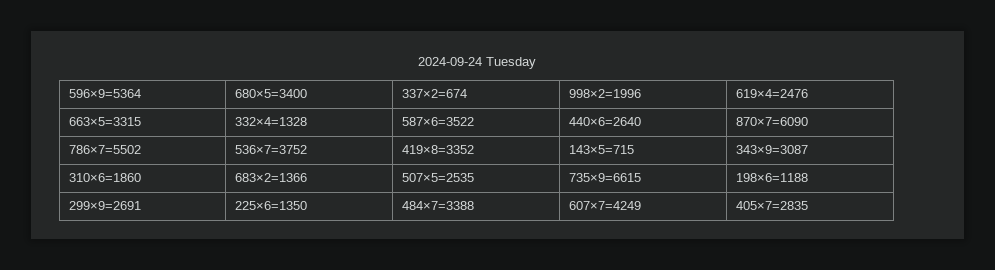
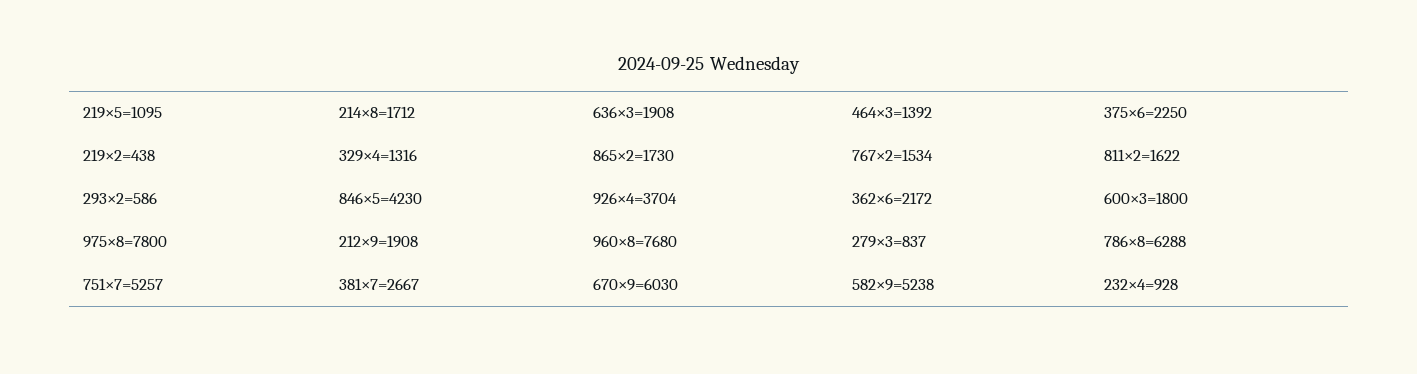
[417,57,536,69] [69,89,142,98] [235,89,308,98] [402,89,468,98] [569,89,642,98] [736,89,809,98] [69,117,142,126] [235,117,308,126] [402,117,475,126] [569,117,642,126] [736,117,809,126] [69,145,142,154] [235,145,308,154] [402,145,475,154] [569,145,635,154] [736,145,809,154] [69,173,142,182] [235,173,308,182] [402,173,475,182] [569,173,642,182] [736,173,809,182] [69,201,142,210] [235,201,308,210] [402,201,475,210] [569,201,642,210] [736,201,809,210] 2024-09-24 Tuesday // 596×9=5364 | 680×5=3400 | 337×2=674 | 998×2=1996 | 619×4=2476 // 663×5=3315 | 332×4=1328 | 587×6=3522 | 440×6=2640 | 870×7=6090 // 786×7=5502 | 536×7=3752 | 419×8=3352 | 143×5=715 | 343×9=3087 // 310×6=1860 | 683×2=1366 | 507×5=2535 | 735×9=6615 | 198×6=1188 // 299×9=2691 | 225×6=1350 | 484×7=3388 | 607×7=4249 | 405×7=2835 -> [618,56,800,74] [82,106,162,119] [338,106,415,118] [592,106,674,119] [851,106,932,119] [1103,106,1187,118] [82,149,155,162] [338,149,417,162] [592,149,674,161] [851,149,933,161] [1103,149,1180,161] [82,192,157,205] [338,192,422,204] [592,192,677,205] [851,192,932,204] [1103,192,1188,204] [82,236,167,248] [338,235,418,248] [592,235,677,248] [851,236,926,248] [1103,235,1186,247] [82,278,163,290] [338,278,419,290] [592,278,678,291] [851,279,934,291] [1103,279,1178,291] 2024-09-25 Wednesday // 219×5=1095 | 214×8=1712 | 636×3=1908 | 464×3=1392 | 375×6=2250 // 219×2=438 | 329×4=1316 | 865×2=1730 | 767×2=1534 | 811×2=1622 // 293×2=586 | 846×5=4230 | 926×4=3704 | 362×6=2172 | 600×3=1800 // 975×8=7800 | 212×9=1908 | 960×8=7680 | 279×3=837 | 786×8=6288 // 751×7=5257 | 381×7=2667 | 670×9=6030 | 582×9=5238 | 232×4=928

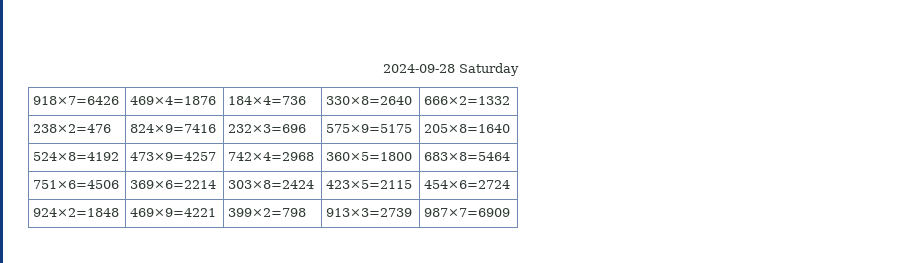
[618,56,800,74] [82,106,162,119] [338,106,415,118] [592,106,674,119] [851,106,932,119] [1103,106,1187,118] [82,149,155,162] [338,149,417,162] [592,149,674,161] [851,149,933,161] [1103,149,1180,161] [82,192,157,205] [338,192,422,204] [592,192,677,205] [851,192,932,204] [1103,192,1188,204] [82,236,167,248] [338,235,418,248] [592,235,677,248] [851,236,926,248] [1103,235,1186,247] [82,278,163,290] [338,278,419,290] [592,278,678,291] [851,279,934,291] [1103,279,1178,291] 2024-09-25 Wednesday // 219×5=1095 | 214×8=1712 | 636×3=1908 | 464×3=1392 | 375×6=2250 // 219×2=438 | 329×4=1316 | 865×2=1730 | 767×2=1534 | 811×2=1622 // 293×2=586 | 846×5=4230 | 926×4=3704 | 362×6=2172 | 600×3=1800 // 975×8=7800 | 212×9=1908 | 960×8=7680 | 279×3=837 | 786×8=6288 // 751×7=5257 | 381×7=2667 | 670×9=6030 | 582×9=5238 | 232×4=928 -> [383,63,519,76] [33,96,120,105] [130,96,217,105] [228,96,307,105] [326,96,413,105] [424,96,511,105] [33,124,112,133] [130,124,217,133] [228,124,307,133] [326,124,413,133] [424,124,511,133] [33,152,120,161] [130,152,217,161] [228,152,315,161] [326,152,413,161] [424,152,511,161] [33,180,120,189] [130,180,217,189] [228,180,315,189] [326,180,413,189] [424,180,511,189] [33,208,120,217] [130,208,217,217] [228,208,307,217] [326,208,413,217] [424,208,511,217] 2024-09-28 Saturday // 918×7=6426 | 469×4=1876 | 184×4=736 | 330×8=2640 | 666×2=1332 // 238×2=476 | 824×9=7416 | 232×3=696 | 575×9=5175 | 205×8=1640 // 524×8=4192 | 473×9=4257 | 742×4=2968 | 360×5=1800 | 683×8=5464 // 751×6=4506 | 369×6=2214 | 303×8=2424 | 423×5=2115 | 454×6=2724 // 924×2=1848 | 469×9=4221 | 399×2=798 | 913×3=2739 | 987×7=6909

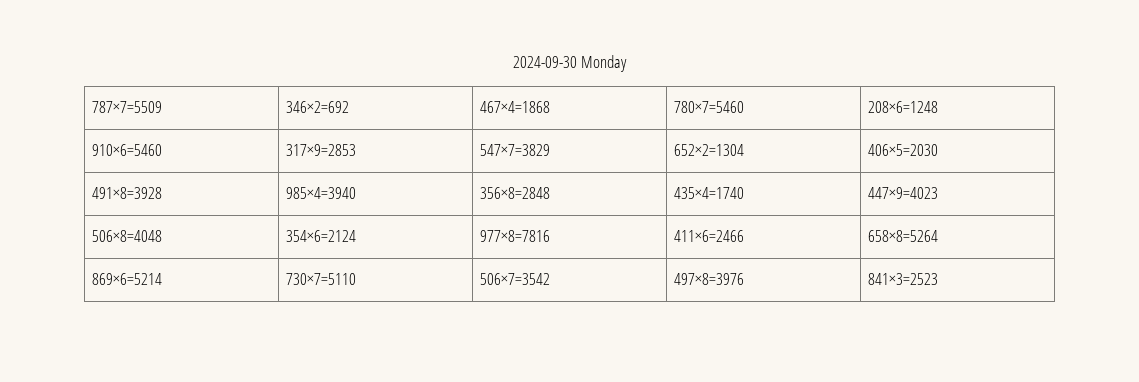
[383,63,519,76] [33,96,120,105] [130,96,217,105] [228,96,307,105] [326,96,413,105] [424,96,511,105] [33,124,112,133] [130,124,217,133] [228,124,307,133] [326,124,413,133] [424,124,511,133] [33,152,120,161] [130,152,217,161] [228,152,315,161] [326,152,413,161] [424,152,511,161] [33,180,120,189] [130,180,217,189] [228,180,315,189] [326,180,413,189] [424,180,511,189] [33,208,120,217] [130,208,217,217] [228,208,307,217] [326,208,413,217] [424,208,511,217] 2024-09-28 Saturday // 918×7=6426 | 469×4=1876 | 184×4=736 | 330×8=2640 | 666×2=1332 // 238×2=476 | 824×9=7416 | 232×3=696 | 575×9=5175 | 205×8=1640 // 524×8=4192 | 473×9=4257 | 742×4=2968 | 360×5=1800 | 683×8=5464 // 751×6=4506 | 369×6=2214 | 303×8=2424 | 423×5=2115 | 454×6=2724 // 924×2=1848 | 469×9=4221 | 399×2=798 | 913×3=2739 | 987×7=6909 -> [512,55,628,72] [92,101,163,113] [286,101,350,113] [480,101,551,113] [674,101,745,113] [868,101,939,113] [92,144,163,156] [286,144,357,156] [480,144,551,156] [674,144,745,156] [868,144,939,156] [92,187,163,199] [286,187,357,199] [480,187,551,199] [674,187,745,199] [868,187,939,199] [92,230,163,242] [286,230,357,242] [480,230,551,242] [674,230,745,242] [868,230,939,242] [92,273,163,285] [286,273,357,285] [480,273,551,285] [674,273,745,285] [868,273,939,285] 2024-09-30 Monday // 787×7=5509 | 346×2=692 | 467×4=1868 | 780×7=5460 | 208×6=1248 // 910×6=5460 | 317×9=2853 | 547×7=3829 | 652×2=1304 | 406×5=2030 // 491×8=3928 | 985×4=3940 | 356×8=2848 | 435×4=1740 | 447×9=4023 // 506×8=4048 | 354×6=2124 | 977×8=7816 | 411×6=2466 | 658×8=5264 // 869×6=5214 | 730×7=5110 | 506×7=3542 | 497×8=3976 | 841×3=2523

